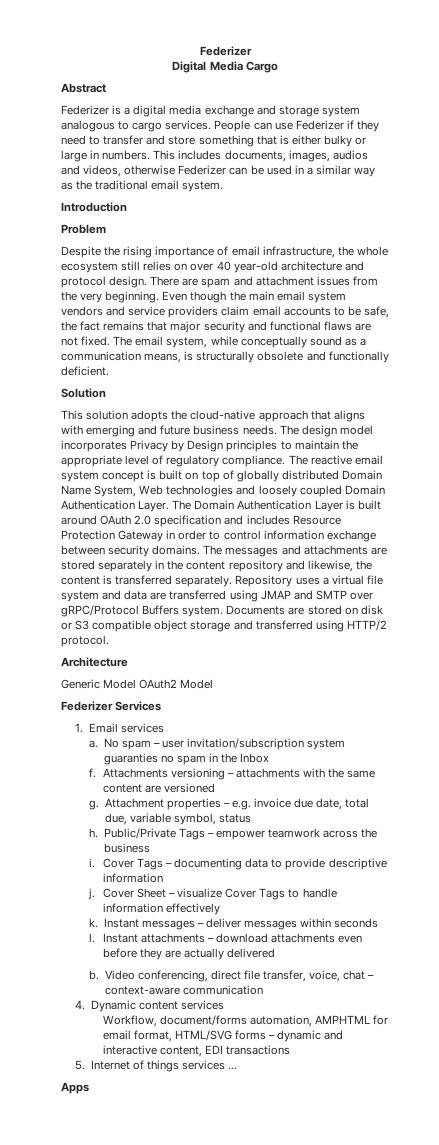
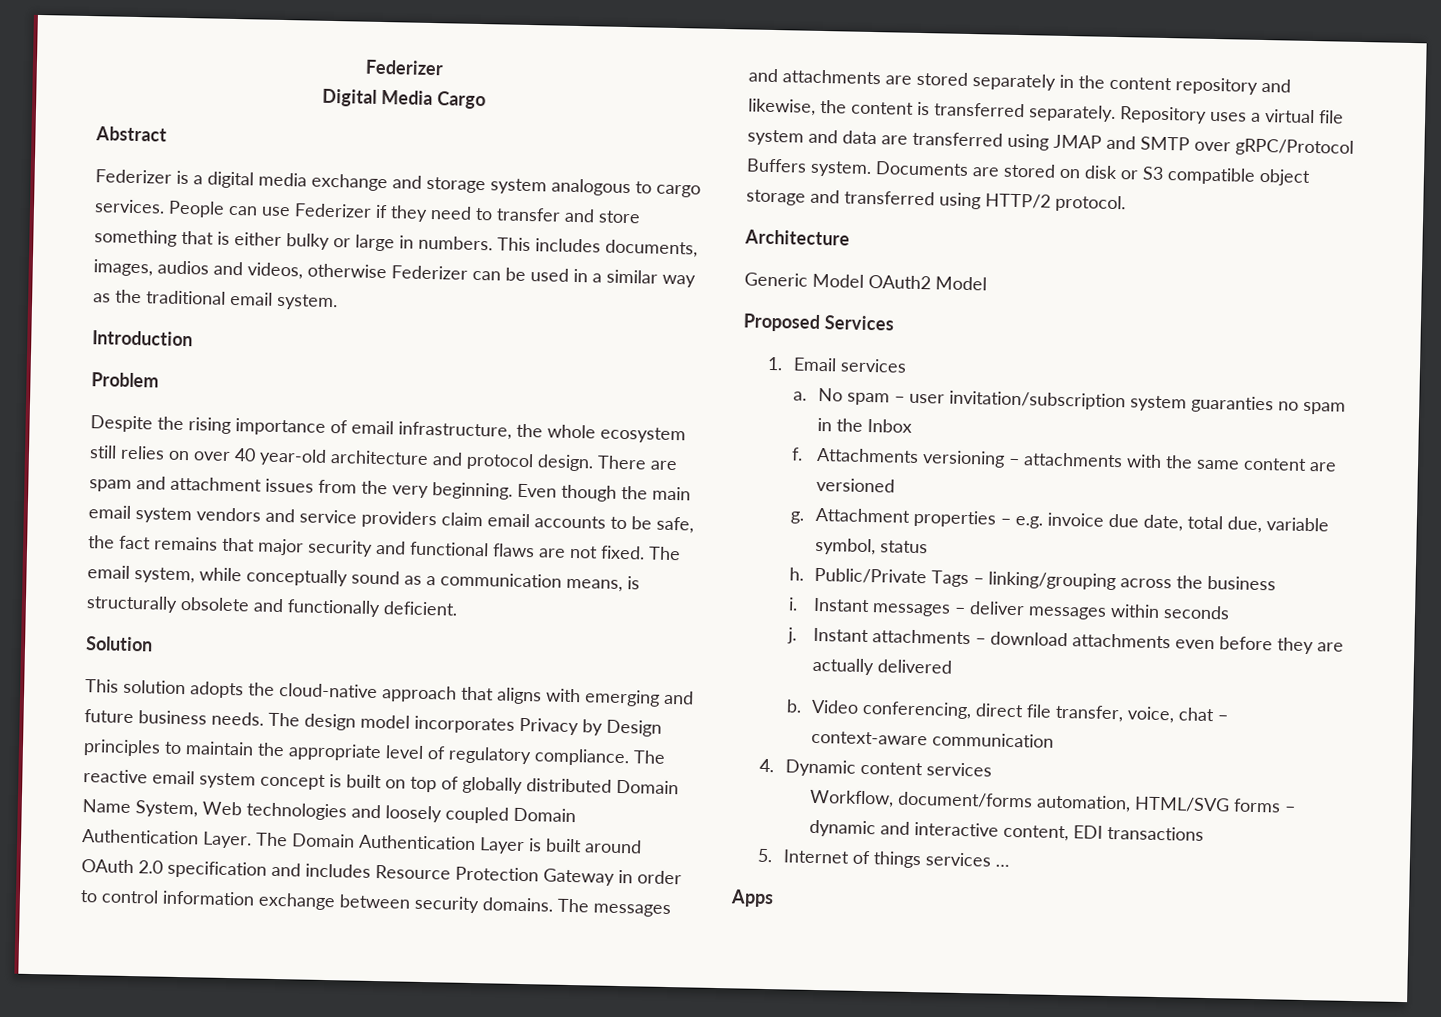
[61,701,113,711] Federizer -> [743,313,820,332] Proposed
[215,828,321,840] empower teamwork -> [988,571,1117,591] linking/grouping
[102,858,387,870] [102,873,163,883] [87,888,337,900] [102,903,220,915] [88,918,98,928] Cover Tags – documenting data to provide descriptive information // j. Cover Sheet – visualize Cover Tags to handle information effectively // k. -> (798, 604) none
[88,933,95,943] l. -> [786,627,797,644] j.
[315,1015,389,1025] [102,1030,172,1042] AMPHTML for email format, -> (1132, 803) none

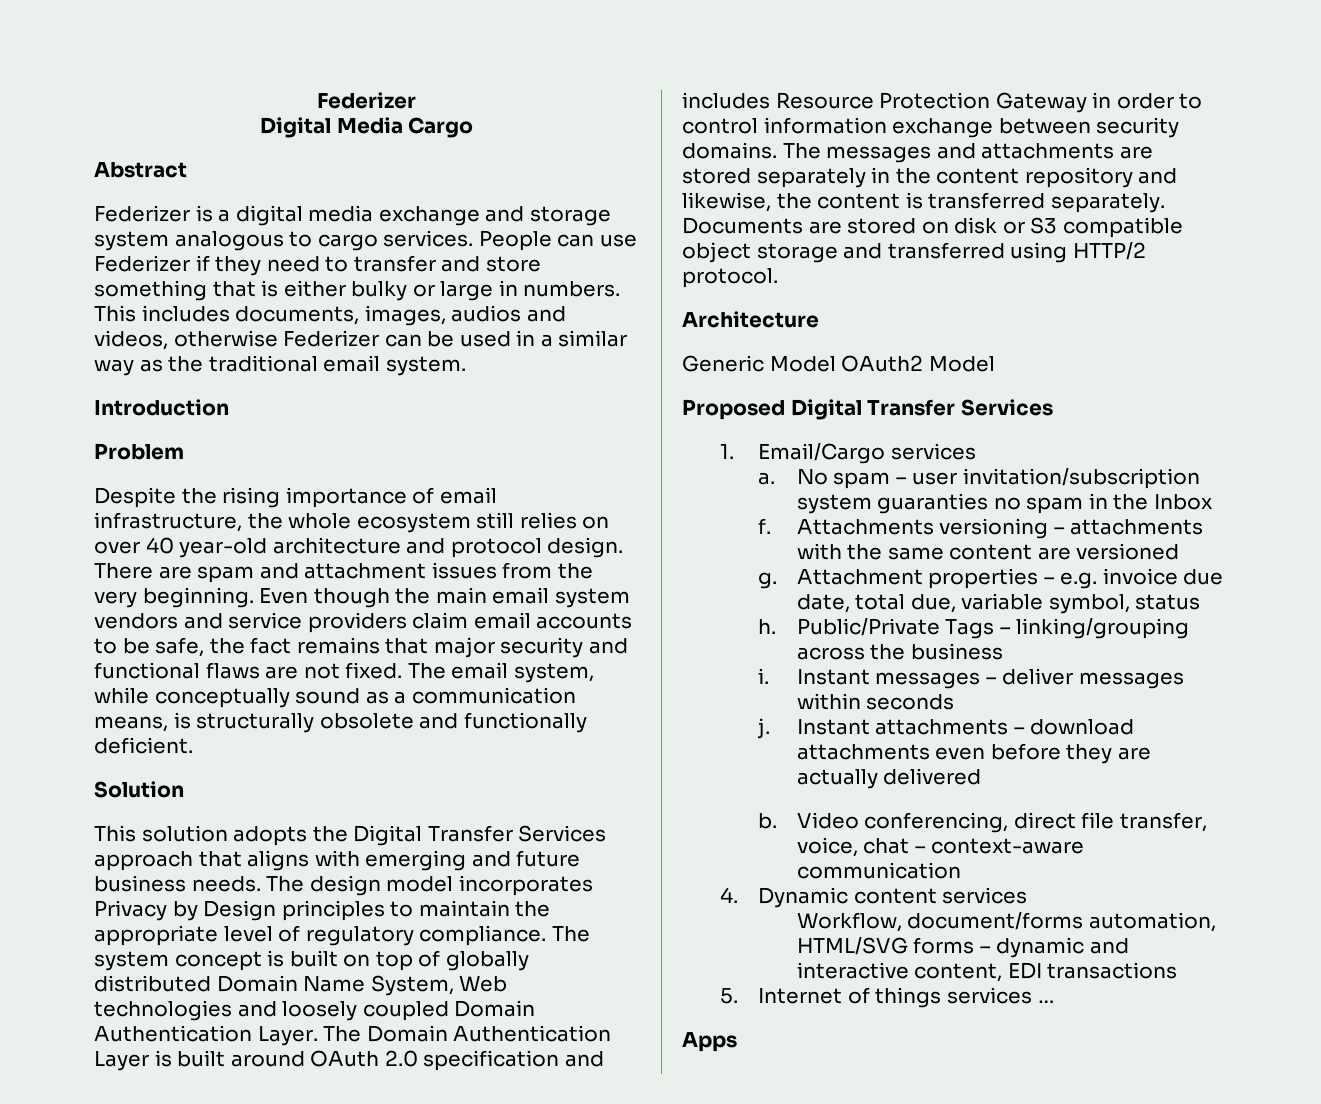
[279,683,378,699] cloud-native -> [353,825,607,846] Digital Transfer Services
[83,769,195,785] reactive email -> (590, 934) none
[1119,106,1344,124] [747,129,1354,157] [746,158,872,177] Repository uses a virtual file system and data are transferred using JMAP and SMTP over gRPC/Protocol Buffers system. -> (1165, 203) none
(820, 322) none -> [790,399,956,420] Digital Transfer
[792,357,837,372] Email -> [758,443,886,464] Email/Cargo

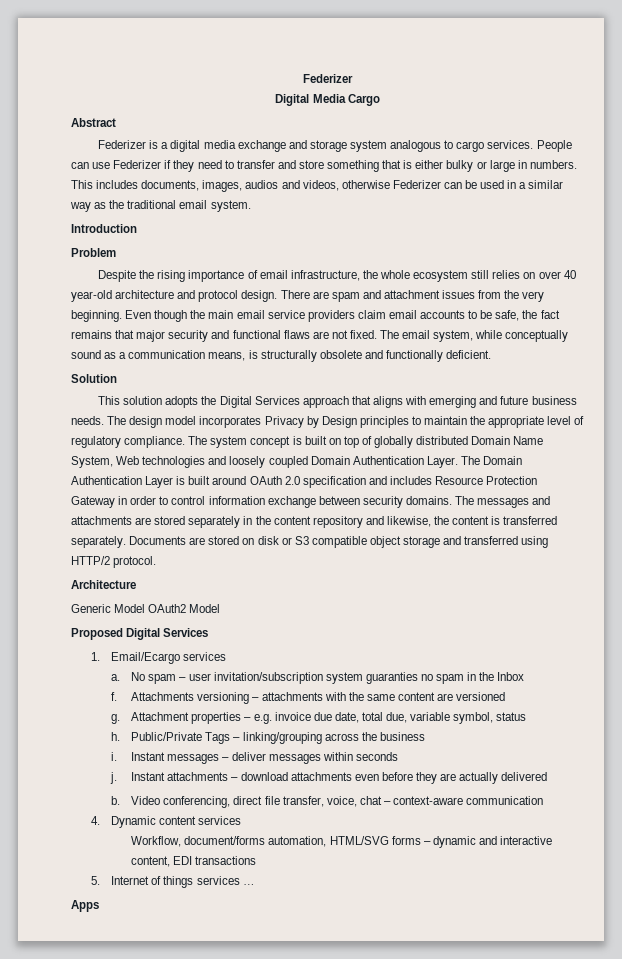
[554,588,630,608] [94,613,223,629] system vendors and -> (265, 314) none
[427,825,513,842] Transfer -> (252, 402) none
[867,399,956,416] Transfer -> (161, 634) none
[758,443,886,464] Email/Cargo -> [111,652,181,664] Email/Ecargo

